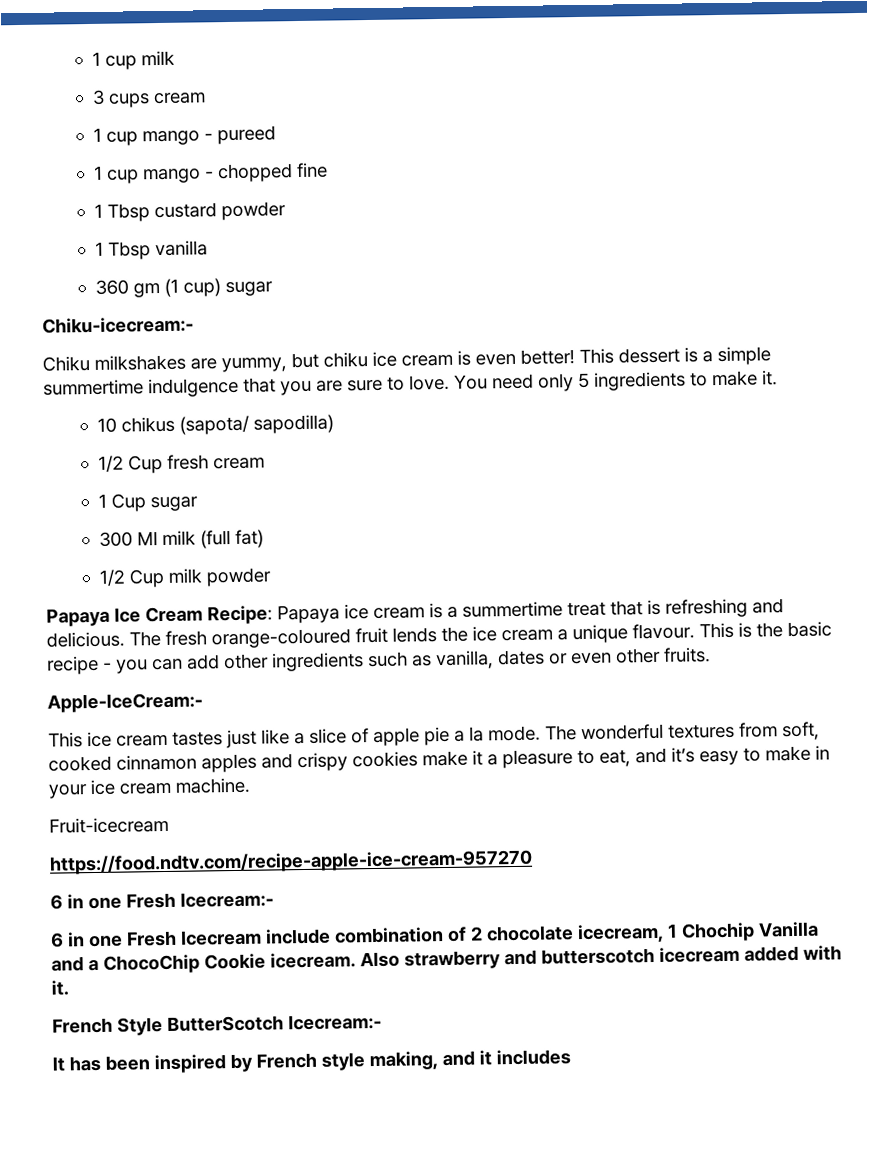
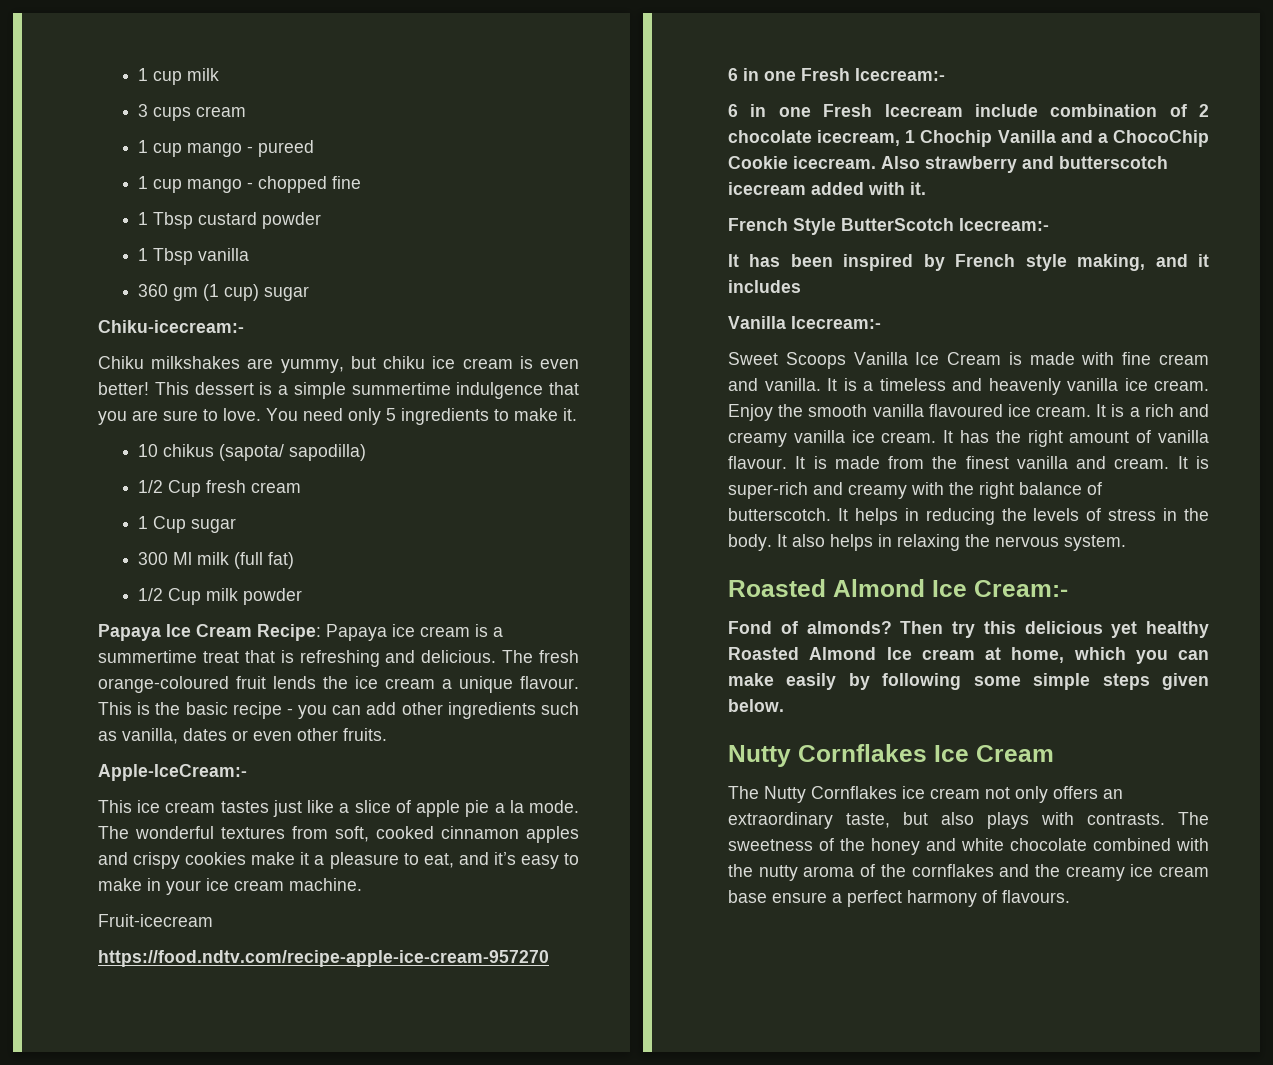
(571, 1057) none -> [728,316,881,329] [728,352,1209,369] [728,378,1209,395] [728,404,1209,421] [728,430,1209,447] [728,456,1209,469] [728,482,1102,499] [728,508,1209,525] [728,534,1126,551] [728,579,1068,597] [728,621,1209,638] [728,647,1209,664] [728,673,1209,690] [728,699,784,712] [728,744,1054,767] [728,786,1123,803] [728,812,1209,829] [728,838,1209,855] [728,864,1209,881] [728,890,1070,907] // Vanilla Icecream:- // Sweet Scoops Vanilla Ice Cream is made with fine cream and vanilla. It is a timeless and heavenly vanilla ice cream. Enjoy the smooth vanilla flavoured ice cream. It is a rich and creamy vanilla ice cream. It has the right amount of vanilla flavour. It is made from the finest vanilla and cream. It is super-rich and creamy with the right balance of butterscotch. It helps in reducing the levels of stress in the body. It also helps in relaxing the nervous system. // Roasted Almond Ice Cream:- // Fond of almonds? Then try this delicious yet healthy Roasted Almond Ice cream at home, which you can make easily by following some simple steps given below. // Nutty Cornflakes Ice Cream // The Nutty Cornflakes ice cream not only offers an extraordinary taste, but also plays with contrasts. The sweetness of the honey and white chocolate combined with the nutty aroma of the cornflakes and the creamy ice cream base ensure a perfect harmony of flavours.

